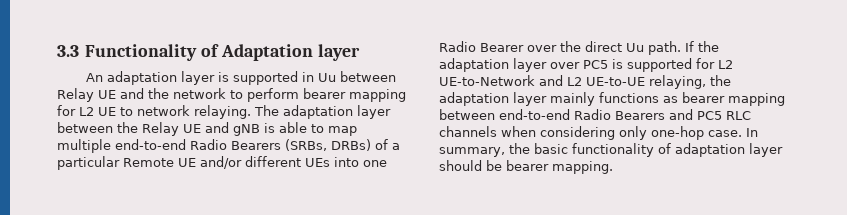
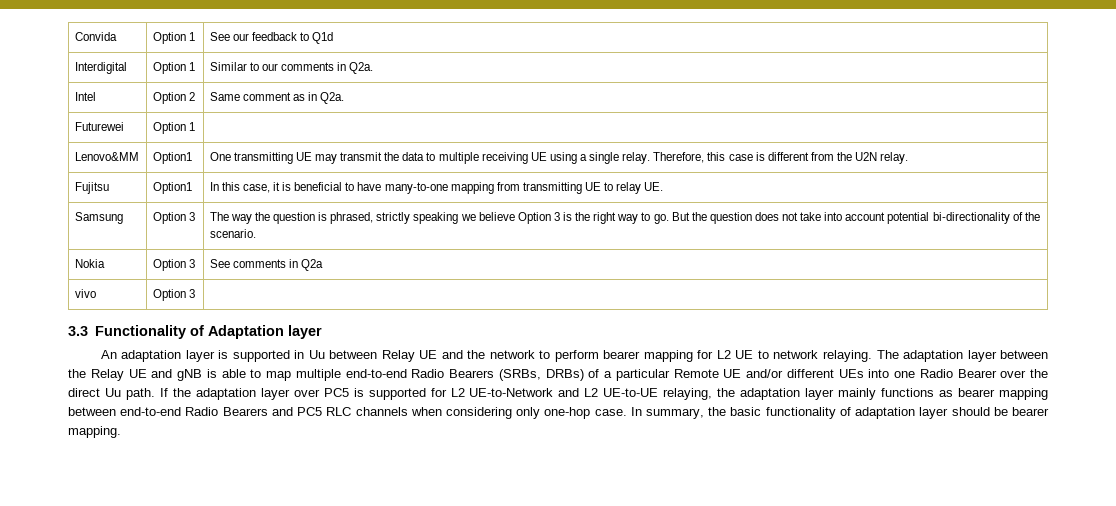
(57, 51) none -> [74,32,117,41] [152,32,195,44] [209,32,334,44] [74,62,127,74] [152,62,195,74] [209,62,374,74] [74,92,96,101] [152,92,195,104] [209,92,345,104] [74,122,124,131] [152,122,195,134] [74,152,139,161] [152,152,192,164] [209,152,909,164] [74,182,109,194] [152,182,192,194] [209,182,664,194] [74,212,123,224] [152,212,195,224] [209,212,1040,224] [209,229,256,238] [74,259,105,268] [152,259,195,271] [209,259,324,271] [74,289,96,298] [152,289,195,301] Convida | Option 1 | See our feedback to Q1d // Interdigital | Option 1 | Similar to our comments in Q2a. // Intel | Option 2 | Same comment as in Q2a. // Futurewei | Option 1 | // Lenovo&MM | Option1 | One transmitting UE may transmit the data to multiple receiving UE using a single relay. Therefore, this case is different from the U2N relay. // Fujitsu | Option1 | In this case, it is beneficial to have many-to-one mapping from transmitting UE to relay UE. // Samsung | Option 3 | The way the question is phrased, strictly speaking we believe Option 3 is the right way to go. But the question does not take into account potential bi-directionality of the scenario. // Nokia | Option 3 | See comments in Q2a // vivo | Option 3 | //

